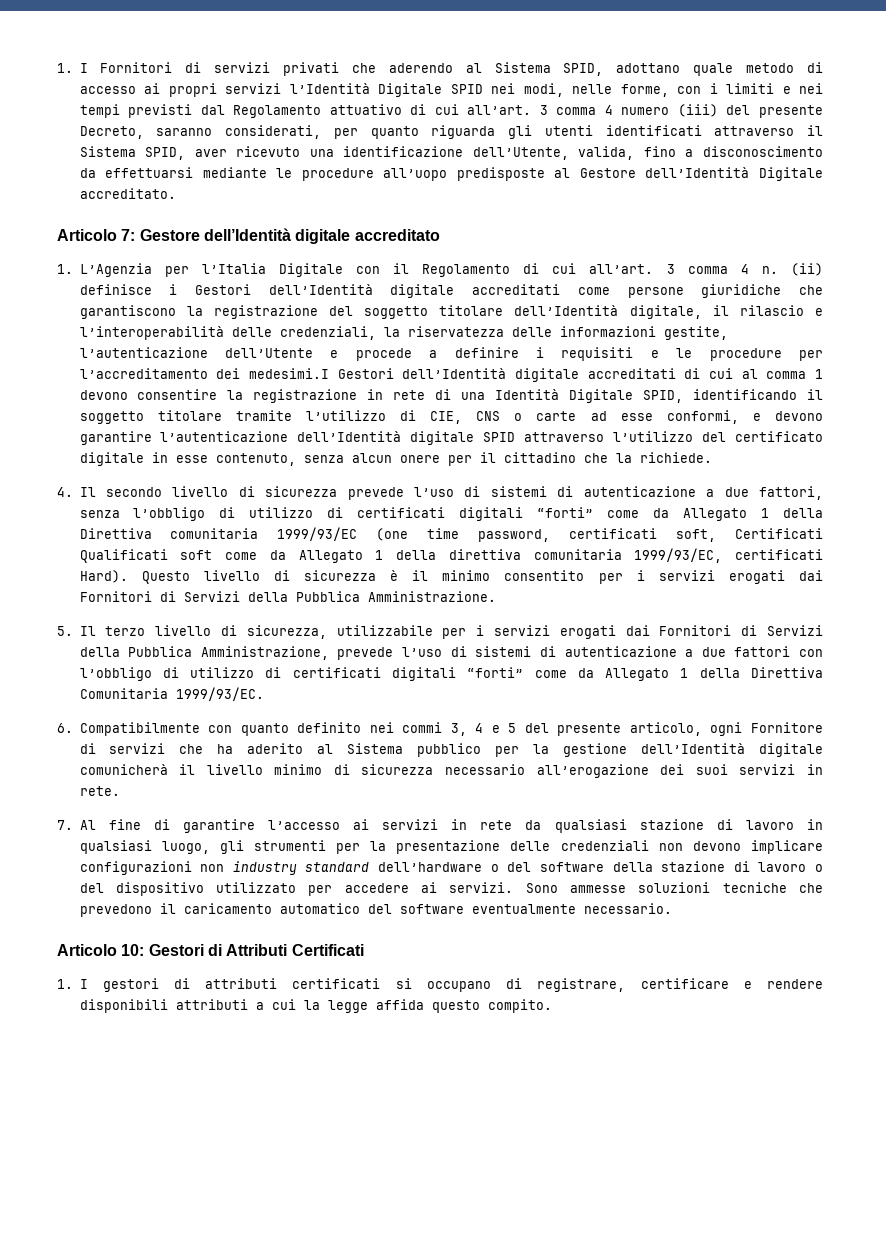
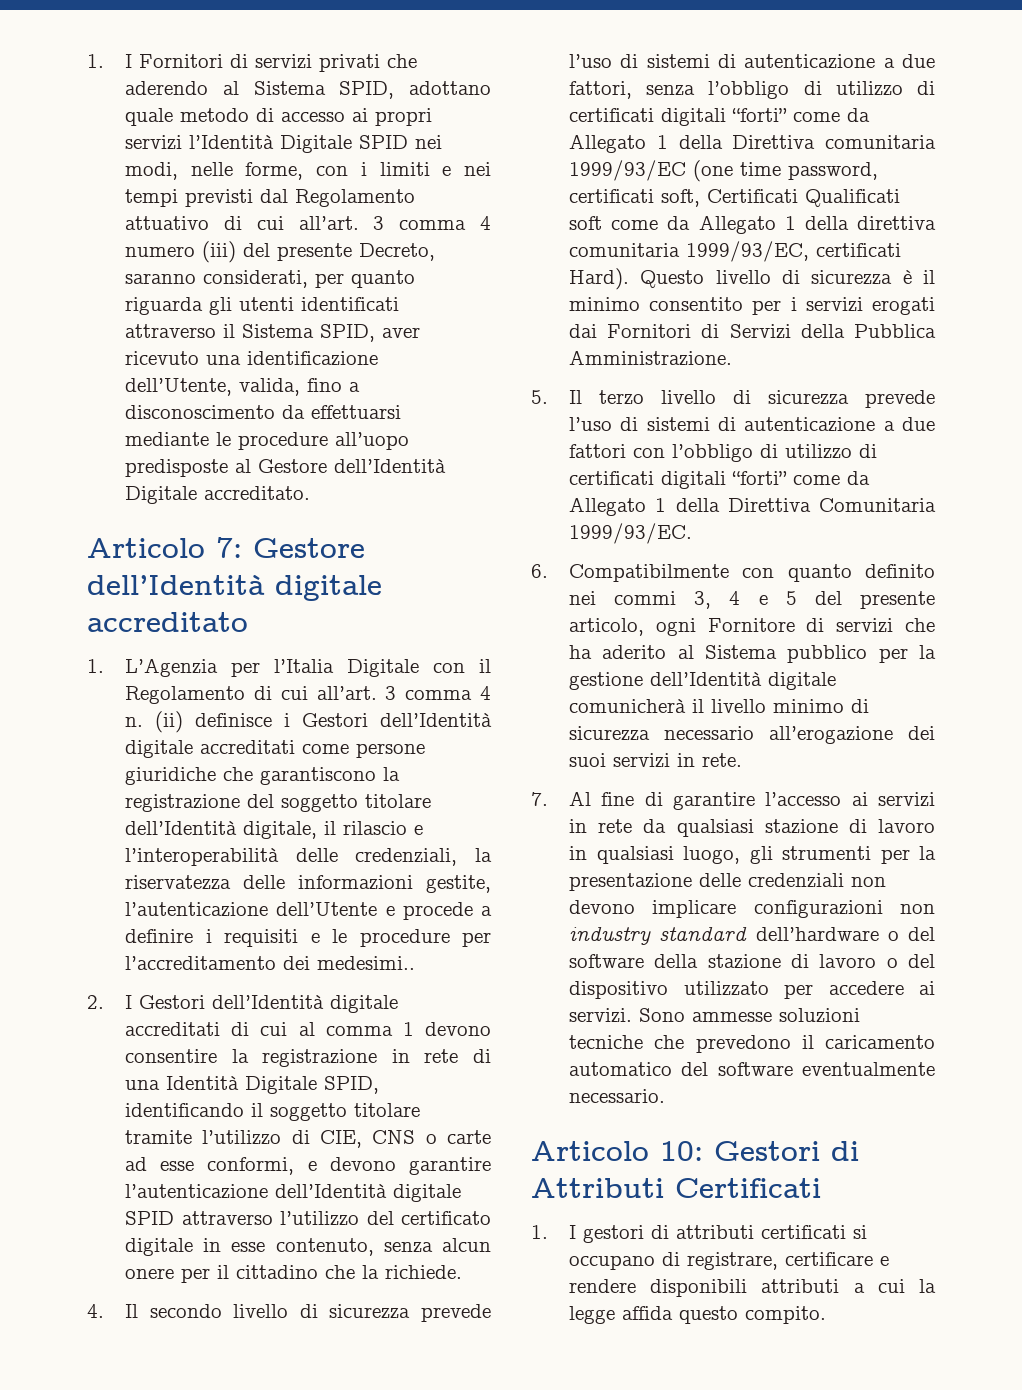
[248,368,329,379] medesimi.I -> [317,956,416,970] [87,995,133,1009] medesimi.. // 2. I
[246,625,823,639] [79,646,329,660] sicurezza, utilizzabile per i servizi erogati dai Fornitori di Servizi della Pubblica Amministrazione, -> [768,390,850,405] sicurezza

